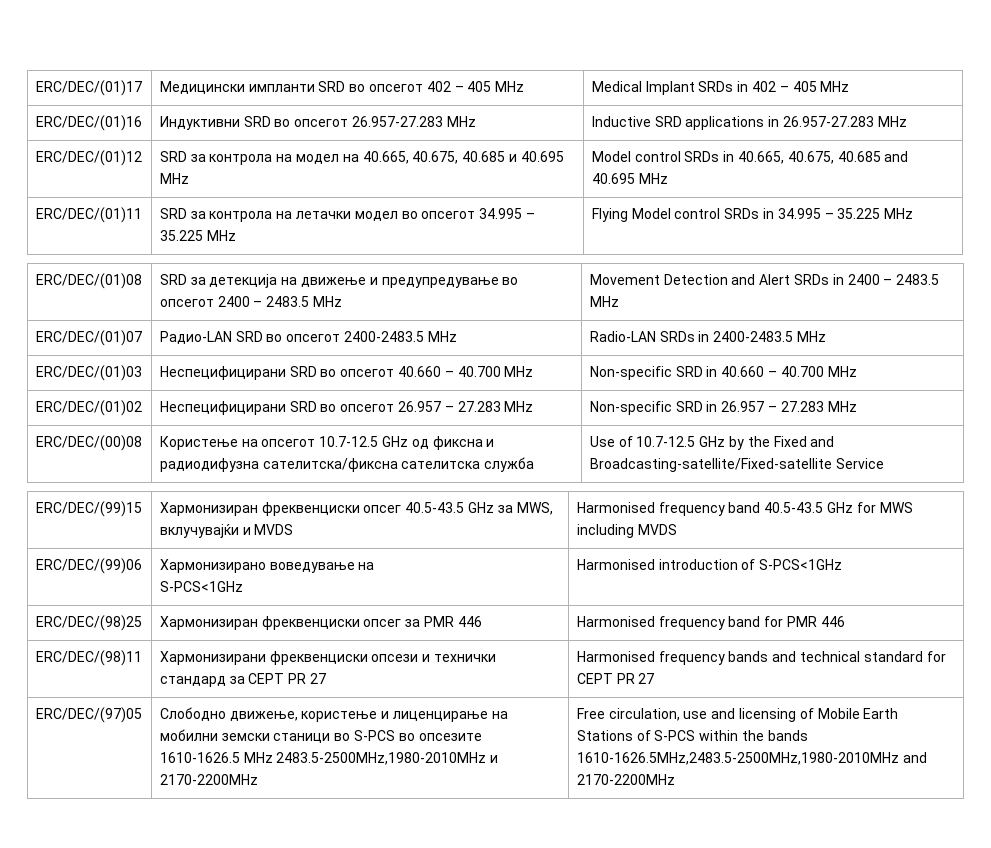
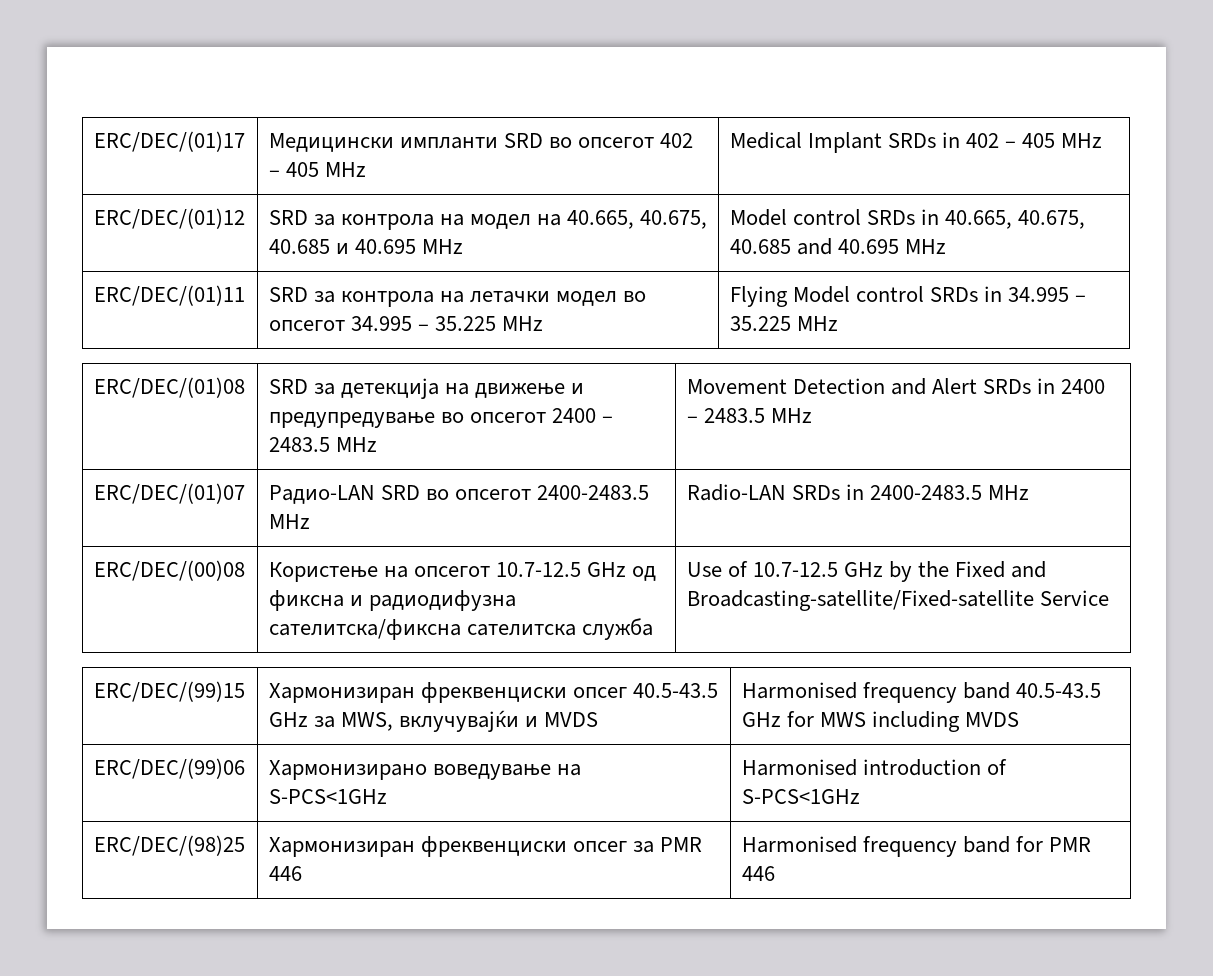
[35,115,142,131] [159,116,476,130] [591,116,907,130] // ERC/DEC/(01)16 | Индуктивни SRD во опсегот 26.957-27.283 MHz | Inductive SRD applications in 26.957-27.283 MHz -> (1103, 140) none
[35,365,142,381] [159,366,534,380] [589,366,857,380] [35,400,142,416] [159,401,534,415] [589,401,857,415] // ERC/DEC/(01)03 | Неспецифицирани SRD во опсегот 40.660 – 40.700 MHz | Non-specific SRD in 40.660 – 40.700 MHz // ERC/DEC/(01)02 | Неспецифицирани SRD во опсегот 26.957 – 27.283 MHz | Non-specific SRD in 26.957 – 27.283 MHz -> (1029, 492) none
[35,650,142,666] [159,651,496,665] [159,673,326,687] [576,651,946,665] [576,673,655,684] [35,707,142,723] [159,707,508,722] [159,729,482,743] [159,752,499,765] [159,774,258,785] [576,708,899,722] [576,730,808,741] [576,752,927,765] [576,774,675,785] // ERC/DEC/(98)11 | Хармонизирани фреквенциски опсези и технички стандард за CEPT PR 27 | Harmonised frequency bands and technical standard for CEPT PR 27 // ERC/DEC/(97)05 | Слободно движење, користење и лиценцирање на мобилни земски станици во S-PCS во опсезите 1610-1626.5 MHz 2483.5-2500MHz,1980-2010MHz и 2170-2200MHz | Free circulation, use and licensing of Mobile Earth Stations of S-PCS within the bands 1610-1626.5MHz,2483.5-2500MHz,1980-2010MHz and 2170-2200MHz -> (775, 873) none

